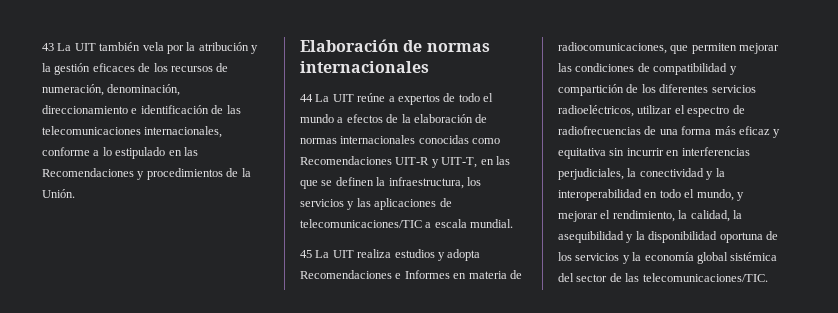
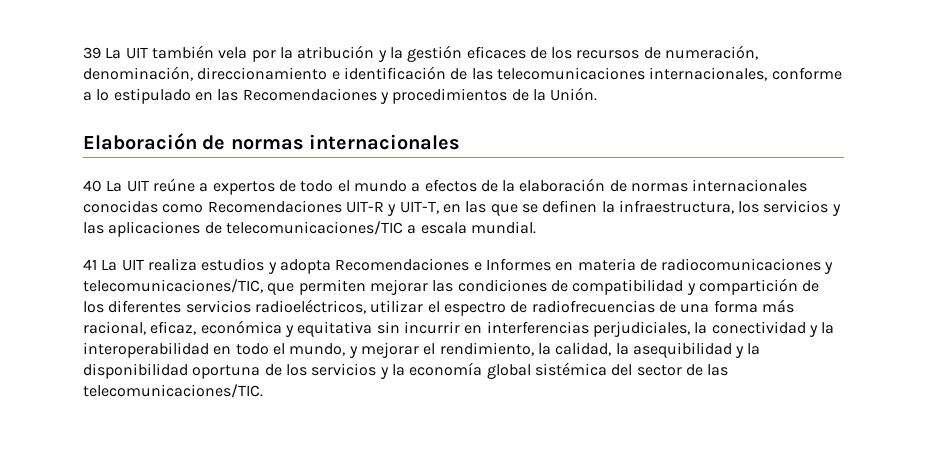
[42,43,54,51] 43 -> [83,47,101,59] 39
[300,94,313,102] 44 -> [83,180,102,192] 40
[300,250,312,258] 45 -> [83,259,97,270] 41
[558,42,667,54] radiocomunicaciones, -> [661,258,834,274] [83,279,263,293] radiocomunicaciones y telecomunicaciones/TIC,
[738,126,770,135] eficaz -> [83,320,282,335] racional, eficaz, económica

